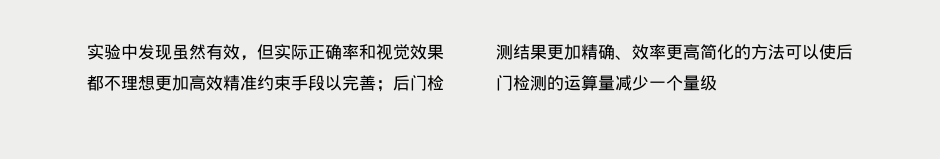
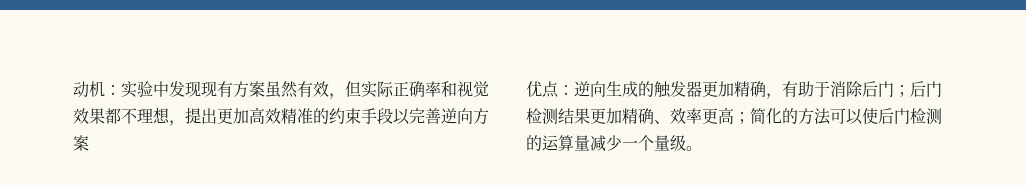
(87, 52) none -> [73,81,121,98] 动机：
(172, 52) none -> [201,81,265,98] 现有方案
(155, 83) none -> [169,107,217,126] ，提出
(257, 83) none -> [313,108,329,124] 的
(376, 83) none -> [441,108,489,125] [73,135,89,151] [526,81,894,99] 逆向方案 // 优点：逆向生成的触发器更加精确，有助于消除后门
(700, 52) none -> [734,112,750,124] ；
(717, 83) none -> [686,146,702,151] 。

